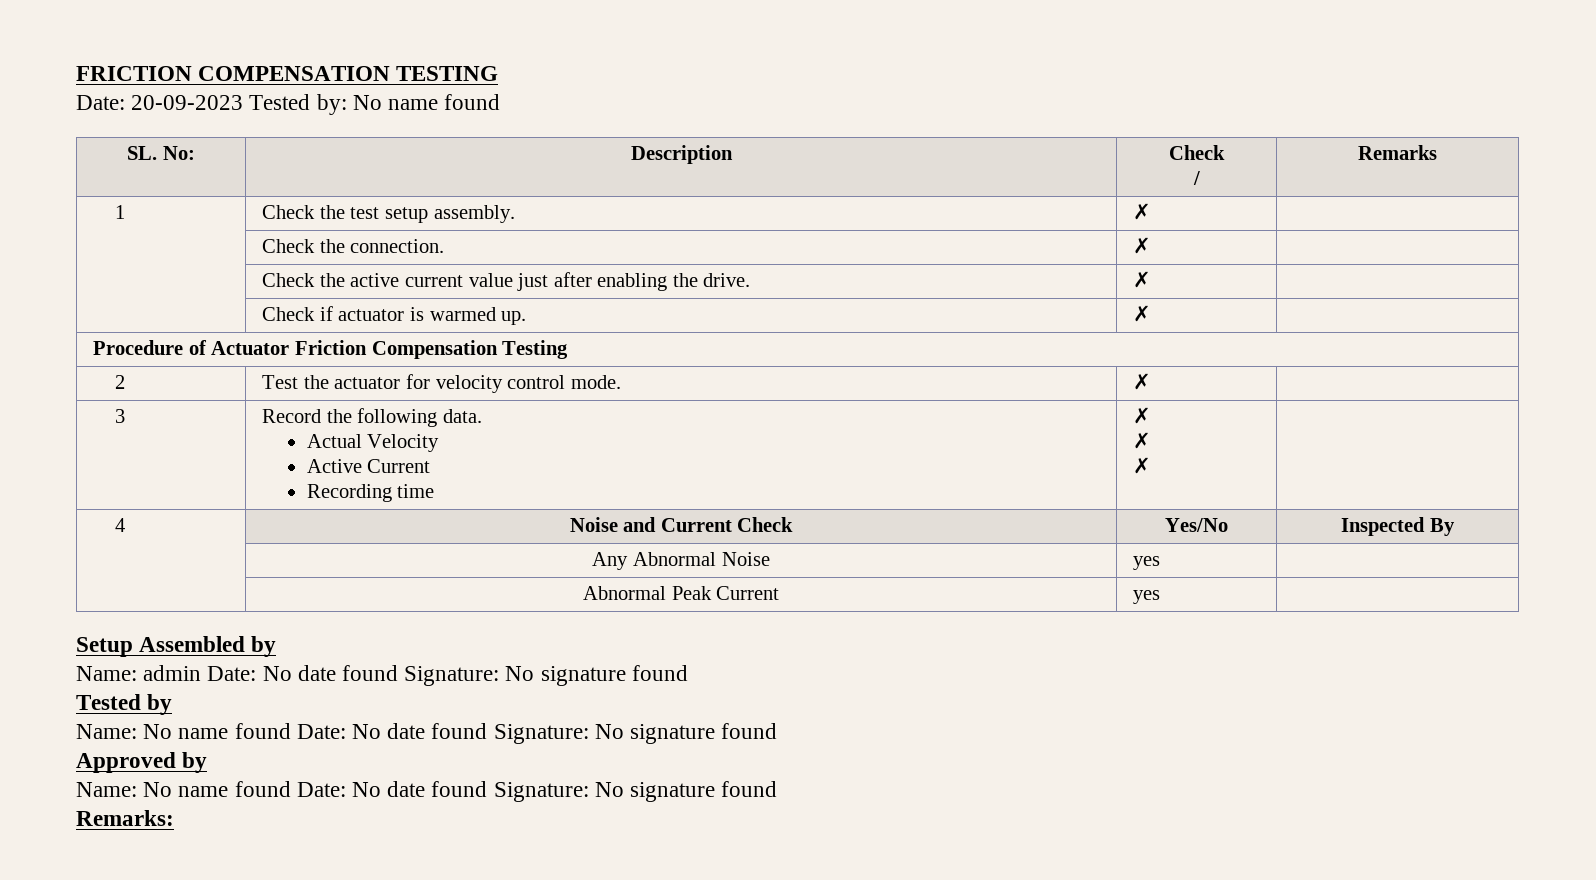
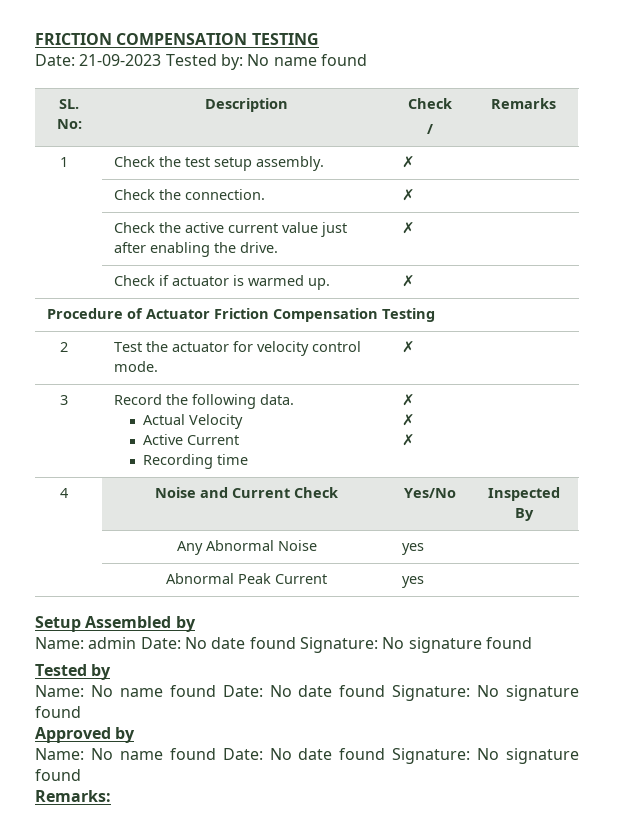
[131,95,244,110] 20-09-2023 -> [79,54,162,66] 21-09-2023

